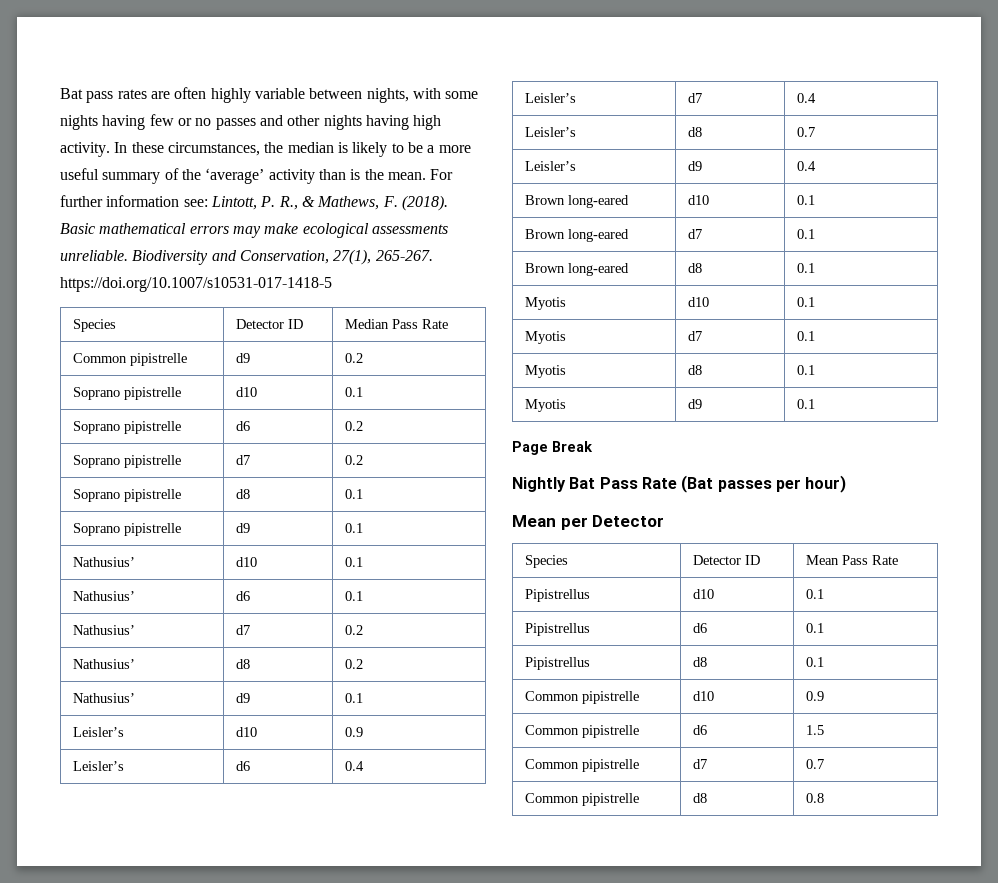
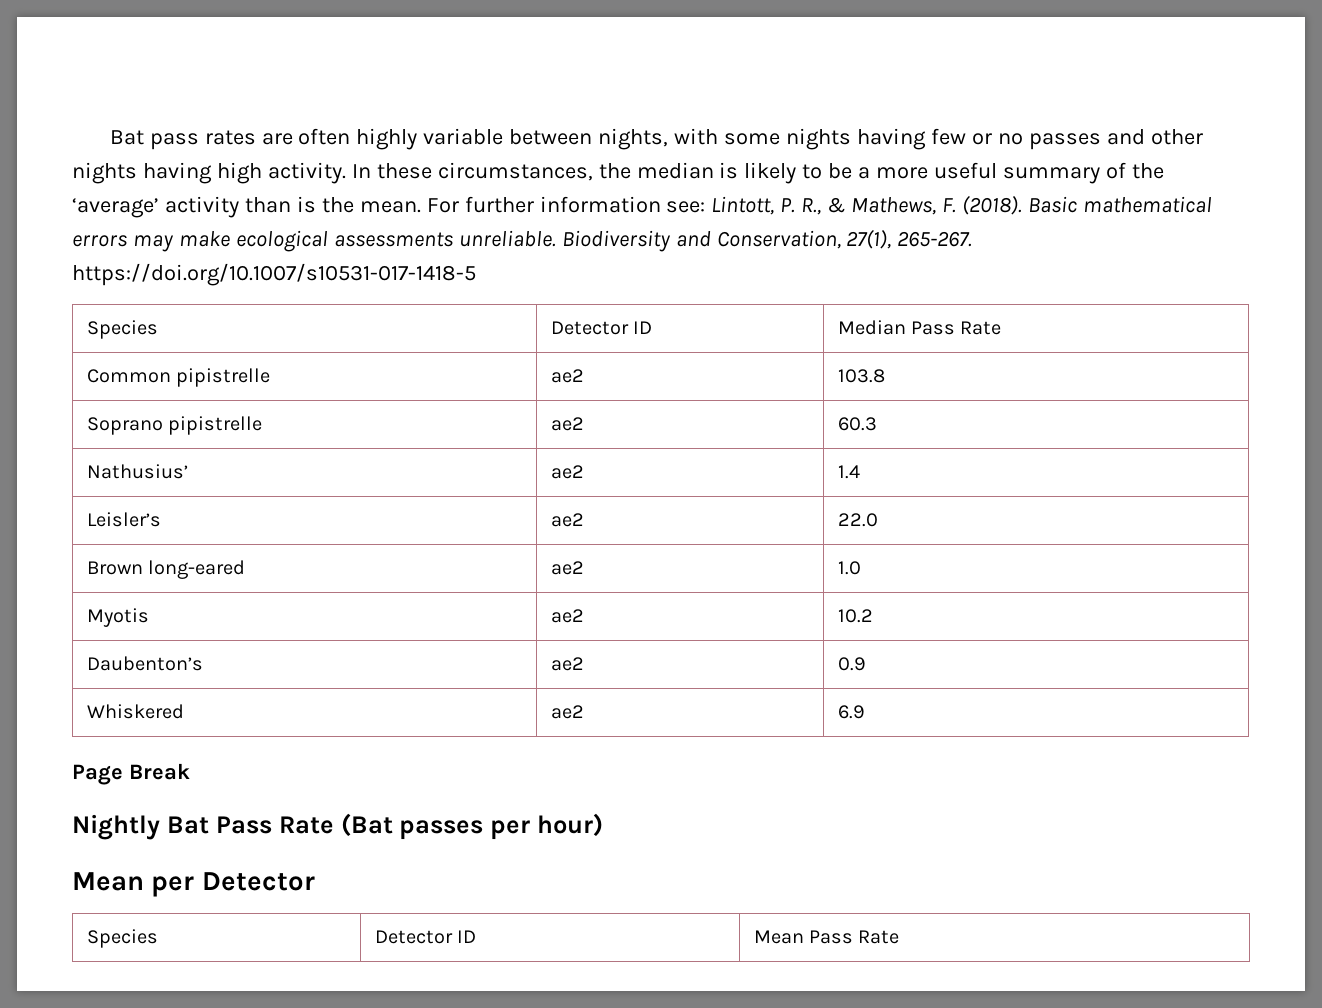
[235,353,250,363] [344,353,363,363] [72,387,181,400] [235,387,257,397] [344,387,363,397] [72,421,181,434] [235,421,250,431] [344,421,363,431] [72,455,181,468] [235,455,250,465] [344,455,363,465] [72,489,181,502] [235,489,250,499] [344,489,363,499] [72,523,181,536] [235,523,250,533] [344,523,363,533] [72,557,135,567] [235,557,257,567] [344,557,363,567] [72,591,135,601] [235,591,250,601] [344,591,363,601] [72,625,135,635] [235,625,250,635] [344,625,363,635] [72,659,135,669] [235,659,250,669] [344,659,363,669] [72,693,135,703] [235,693,250,703] [344,693,363,703] [72,727,124,737] [235,727,257,737] [344,727,363,737] [72,761,124,771] [235,761,250,771] [344,761,364,771] [524,93,576,103] [687,93,702,103] [796,93,816,103] [524,127,576,137] [687,127,702,137] [796,127,815,137] [524,161,576,171] [687,161,702,171] [796,161,816,171] [524,195,629,208] [687,195,709,205] [796,195,815,205] [524,229,629,242] [687,229,702,239] [796,229,815,239] [524,263,629,276] [687,263,702,273] [796,263,815,273] [524,297,566,310] [687,297,709,307] [796,297,815,307] [524,331,566,344] [687,331,702,341] [796,331,815,341] [524,365,566,378] [687,365,702,375] [796,365,815,375] [524,399,566,412] [687,399,702,409] [796,399,815,409] d9 | 0.2 // Soprano pipistrelle | d10 | 0.1 // Soprano pipistrelle | d6 | 0.2 // Soprano pipistrelle | d7 | 0.2 // Soprano pipistrelle | d8 | 0.1 // Soprano pipistrelle | d9 | 0.1 // Nathusius’ | d10 | 0.1 // Nathusius’ | d6 | 0.1 // Nathusius’ | d7 | 0.2 // Nathusius’ | d8 | 0.2 // Nathusius’ | d9 | 0.1 // Leisler’s | d10 | 0.9 // Leisler’s | d6 | 0.4 // Leisler’s | d7 | 0.4 // Leisler’s | d8 | 0.7 // Leisler’s | d9 | 0.4 // Brown long-eared | d10 | 0.1 // Brown long-eared | d7 | 0.1 // Brown long-eared | d8 | 0.1 // Myotis | d10 | 0.1 // Myotis | d7 | 0.1 // Myotis | d8 | 0.1 // Myotis | d9 | 0.1 -> [550,369,584,383] [837,369,885,383] [86,416,263,435] [550,417,584,431] [837,417,877,431] [86,464,188,479] [550,465,584,479] [837,465,860,479] [86,512,161,527] [550,513,584,527] [837,513,878,527] [86,560,246,579] [550,561,584,575] [837,561,861,575] [86,608,149,627] [550,609,584,623] [837,609,873,623] [86,656,203,671] [550,657,584,671] [837,657,866,671] [86,704,184,719] [550,705,584,719] [837,705,865,719] ae2 | 103.8 // Soprano pipistrelle | ae2 | 60.3 // Nathusius’ | ae2 | 1.4 // Leisler’s | ae2 | 22.0 // Brown long-eared | ae2 | 1.0 // Myotis | ae2 | 10.2 // Daubenton’s | ae2 | 0.9 // Whiskered | ae2 | 6.9
[524,589,590,602] [692,589,714,599] [805,589,824,599] [524,623,590,636] [692,623,707,633] [805,623,824,633] [524,657,590,670] [692,657,707,667] [805,657,824,667] [524,691,639,704] [692,691,714,701] [805,691,824,701] [524,725,639,738] [692,725,707,735] [805,725,824,735] [524,759,639,772] [692,759,707,769] [805,759,824,769] [524,793,639,806] [692,793,707,803] [805,793,824,803] // Pipistrellus | d10 | 0.1 // Pipistrellus | d6 | 0.1 // Pipistrellus | d8 | 0.1 // Common pipistrelle | d10 | 0.9 // Common pipistrelle | d6 | 1.5 // Common pipistrelle | d7 | 0.7 // Common pipistrelle | d8 | 0.8 -> (900, 937) none

